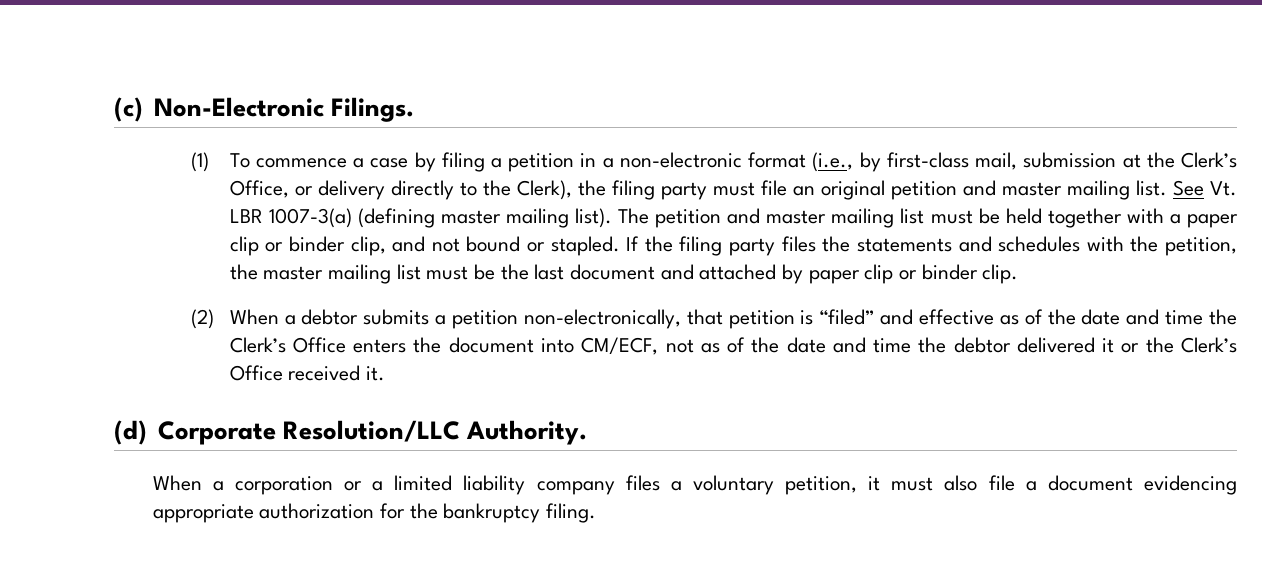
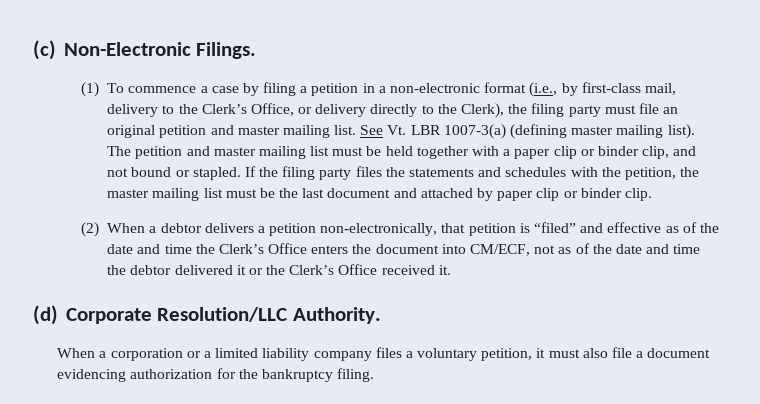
[1023,152,1141,168] submission at -> [107,104,175,117] delivery to
[363,309,430,325] submits -> [204,223,254,233] delivers
[152,504,254,523] appropriate -> (127, 375) none

